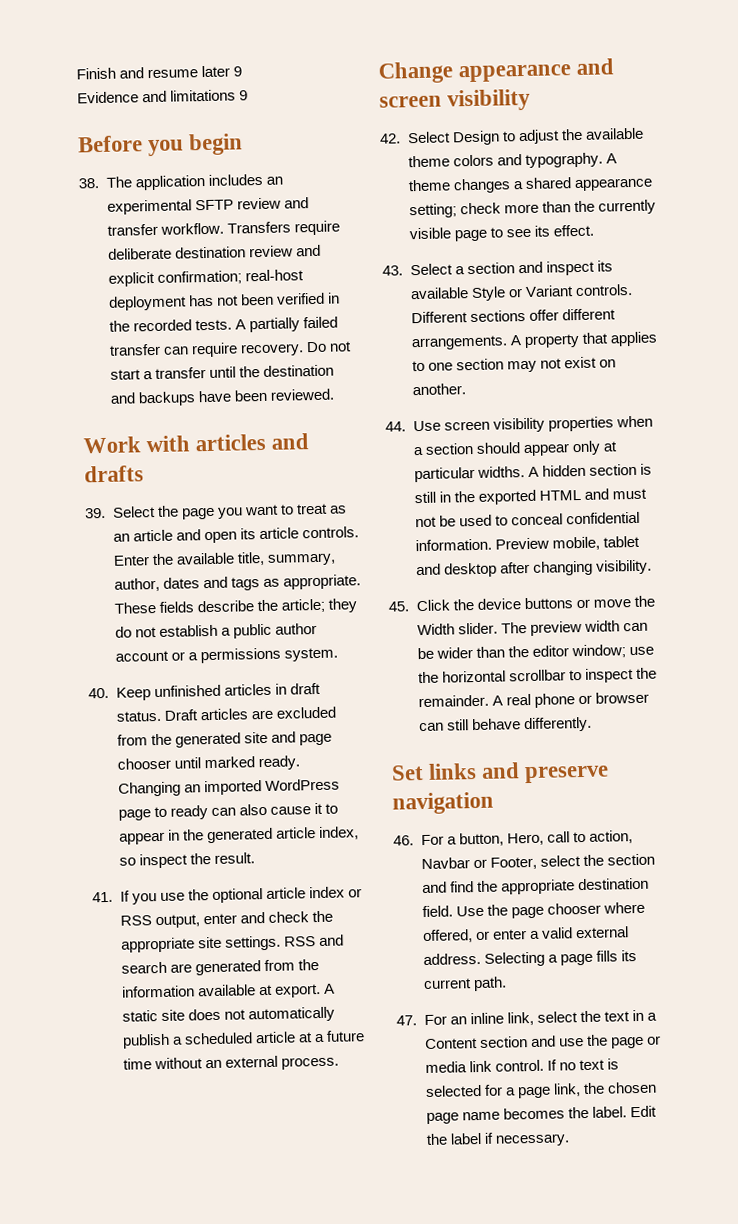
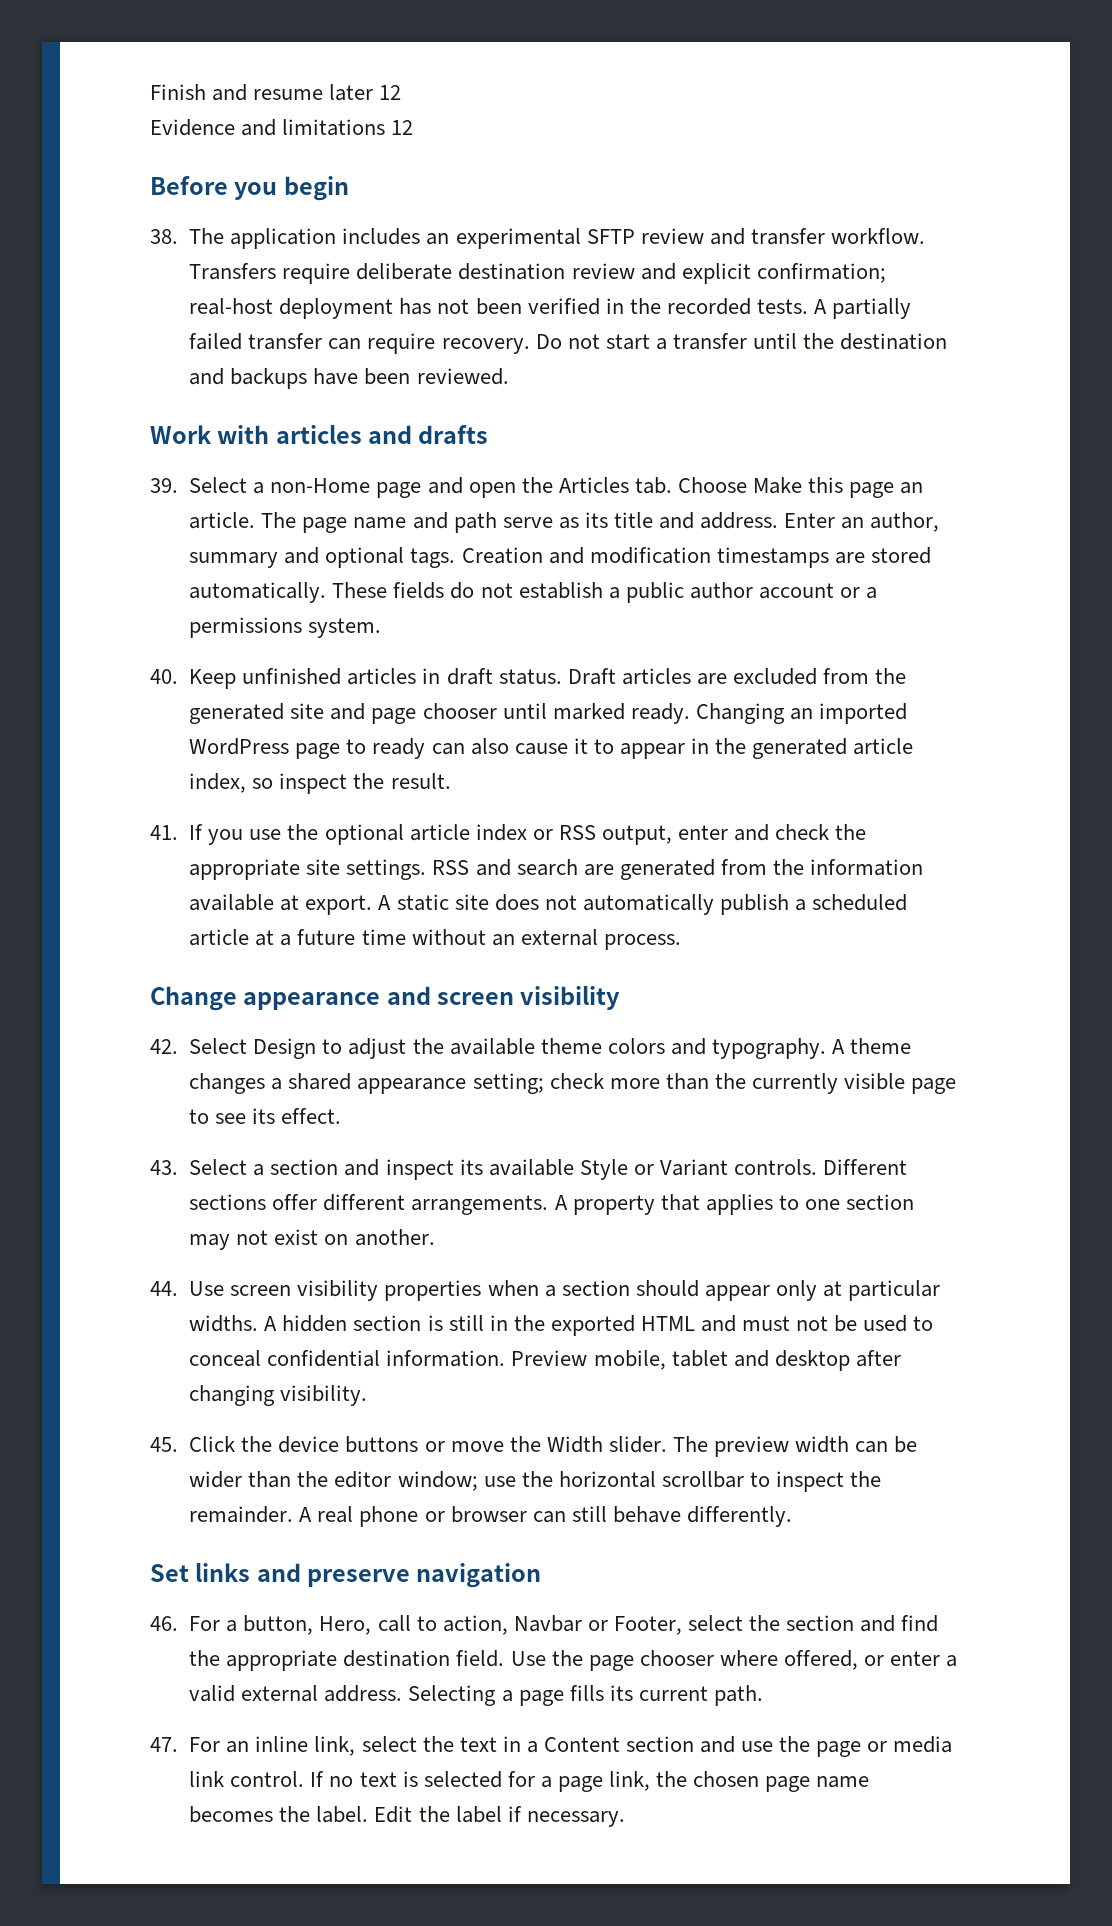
[233,66,243,77] 9 -> [379,85,402,100] 12
[239,90,249,101] 9 -> [391,120,414,135] 12
[156,503,347,520] [112,526,359,544] [112,551,336,566] [113,574,361,592] [113,598,358,614] the page you want to treat as an article and open its article controls. Enter the available title, summary, author, dates and tags as appropriate. These fields describe the article; they -> [253,477,924,498] [189,512,940,533] [189,547,931,568] [189,582,445,603] a non-Home page and open the Articles tab. Choose Make this page an article. The page name and path serve as its title and address. Enter an author, summary and optional tags. Creation and modification timestamps are stored automatically. These fields

